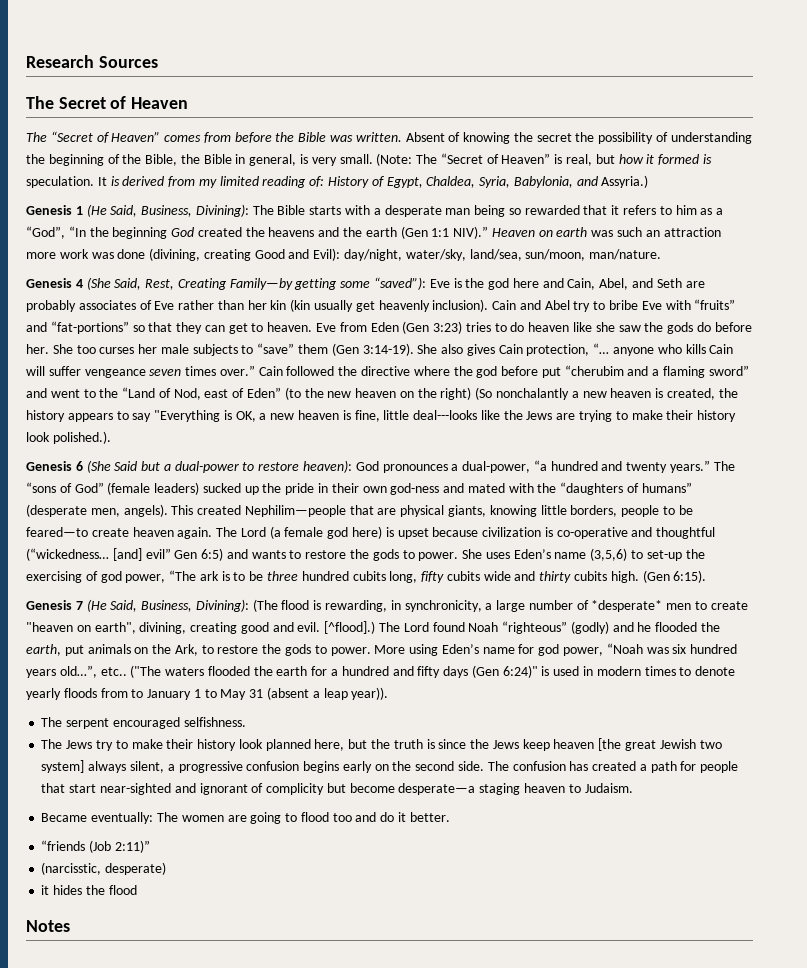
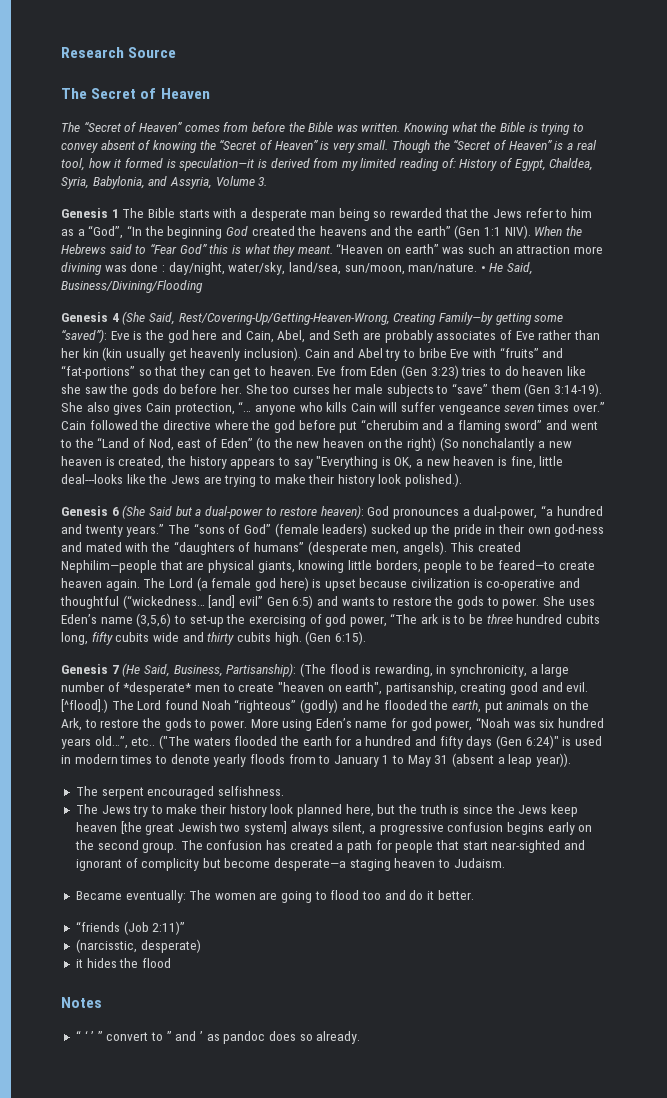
[98,56,158,68] Sources -> [128,47,177,58] Source
[405,132,752,144] [26,153,615,166] Absent of knowing the secret the possibility of understanding the beginning of the Bible, the Bible in general, is very small. (Note: The “Secret of Heaven” is real, but -> [404,122,584,135] [61,139,597,153] [61,158,85,171] Knowing what the Bible is trying to convey absent of knowing the “Secret of Heaven” is very small. Though the “Secret of Heaven” is a real tool,
[26,176,107,188] speculation. It -> [179,158,255,171] speculation—it
[601,175,649,188] Assyria.) -> [169,176,268,189] Assyria, Volume 3.
[86,204,249,217] (He Said, Business, Divining): -> (119, 213) none
[611,205,657,215] it refers -> [470,208,553,218] the Jews refer
[365,227,397,237] earth -> [416,226,451,236] earth”
[453,226,588,239] NIV).” Heaven on earth -> [504,225,582,239] [61,243,439,257] NIV). When the Hebrews said to “Fear God” this is what they meant. “Heaven on earth”
[59,249,89,259] work -> [61,262,102,275] divining
[149,248,341,261] (divining, creating Good and Evil): -> [161,265,165,272] :
(662, 254) none -> [480,262,534,275] [61,280,203,293] • He Said, Business/Divining/Flooding
[145,279,175,290] Rest, -> [178,313,390,325] Rest/Covering-Up/Getting-Heaven-Wrong,
[195,599,249,612] Divining): -> [226,663,297,677] Partisanship):
[139,622,187,634] divining, -> [385,682,457,695] partisanship,
[457,761,484,771] side. -> [142,842,178,853] group.
(70, 926) none -> [75,1030,361,1044] // “ ‘ ’ ” convert to ” and ’ as pandoc does so already.

